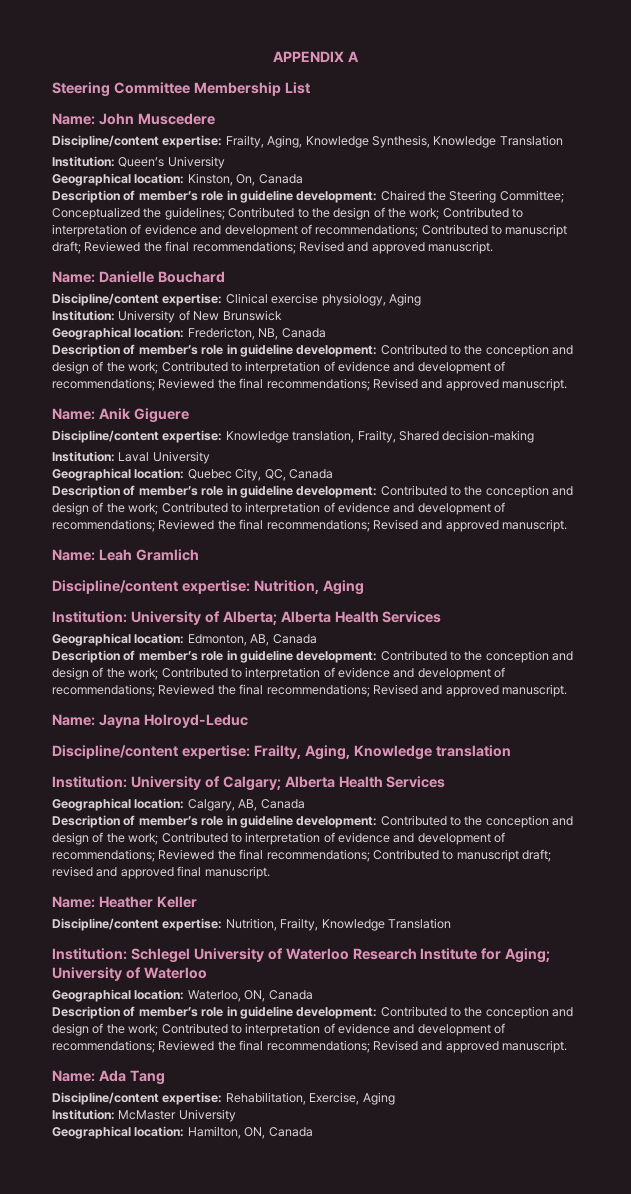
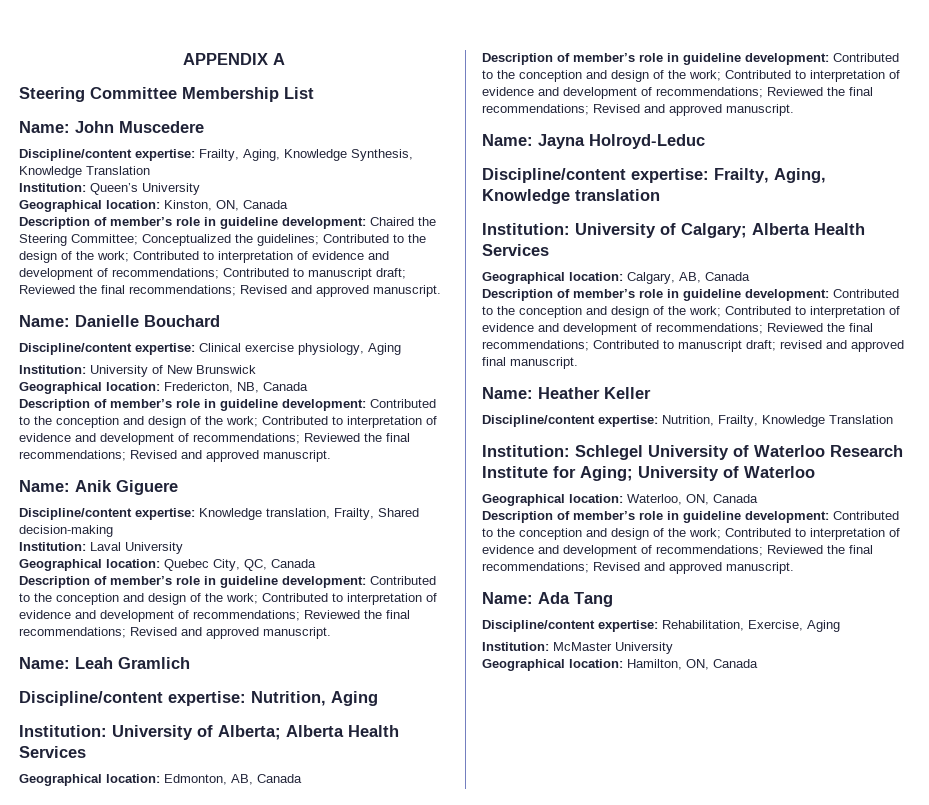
[236,174,256,186] On, -> [216,200,239,211] ON,

